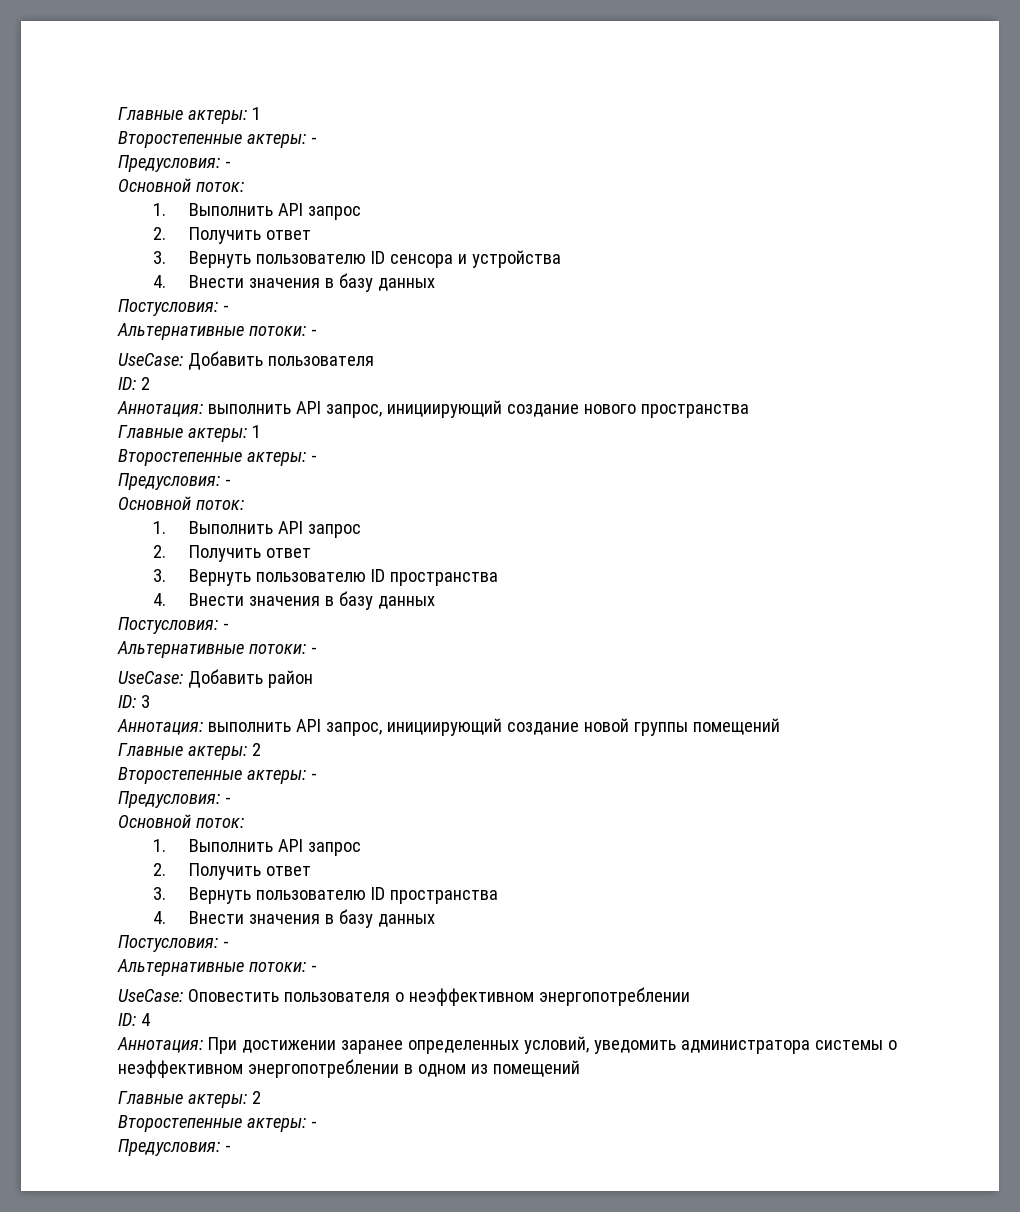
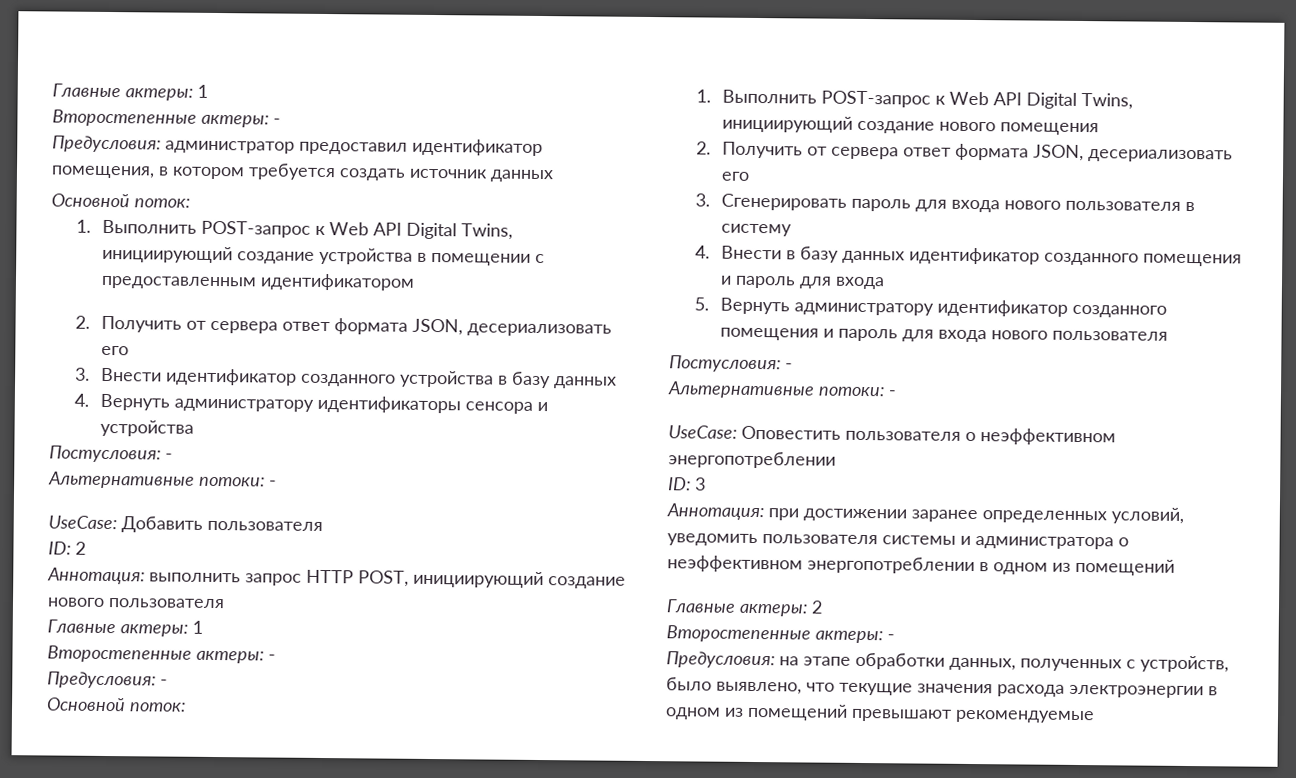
[118,107,261,124] [118,131,317,148] [118,155,231,172] [118,178,244,192] [153,203,361,220] [153,227,311,244] [153,250,561,268] [153,273,435,292] Главные актеры: 1 // Второстепенные актеры: - // Предусловия: - // Основной поток: // 1. Выполнить API запрос // 2. Получить ответ // 3. Вернуть пользователю ID сенсора и устройства // 4. Внести значения в базу данных -> [52,83,208,101] [52,109,281,128] [52,135,543,157] [51,163,554,183] [51,193,190,208] [76,219,513,240] [101,245,545,266] [100,273,415,291] [75,315,612,337] [100,345,129,356] [75,367,617,389] [74,393,548,414] [99,419,194,437] Главные актеры: 1 // Второстепенные актеры: - // Предусловия: администратор предоставил идентификатор помещения, в котором требуется создать источник данных // Основной поток: // 1. Выполнить POST-запрос к Web API Digital Twins, инициирующий создание устройства в помещении с предоставленным идентификатором // 2. Получить от сервера ответ формата JSON, десериализовать его // 3. Внести идентификатор созданного устройства в базу данных // 4. Вернуть администратору идентификаторы сенсора и устройства
[295,400,749,418] API запрос, инициирующий создание нового пространства -> [245,569,626,589] [47,597,225,609] запрос HTTP POST, инициирующий создание нового пользователя
[277,521,361,538] [153,545,311,562] [153,569,498,586] [153,591,435,610] [118,617,229,634] [117,641,317,658] [118,669,313,688] [118,695,150,708] [117,718,780,736] [118,743,261,760] [118,767,317,784] [118,791,231,808] [118,814,244,828] [153,839,361,856] [153,863,311,880] [153,887,498,904] [153,909,435,928] API запрос // 2. Получить ответ // 3. Вернуть пользователю ID пространства // 4. Внести значения в базу данных // Постусловия: - // Альтернативные потоки: - // UseCase: Добавить район // ID: 3 // Аннотация: выполнить API запрос, инициирующий создание новой группы помещений // Главные актеры: 2 // Второстепенные актеры: - // Предусловия: - // Основной поток: // 1. Выполнить API запрос // 2. Получить ответ // 3. Вернуть пользователю ID пространства // 4. Внести значения в базу данных -> [820,90,1133,110] [721,115,1099,136] [696,141,1233,163] [720,171,750,181] [695,193,1195,213] [720,223,792,237] [695,245,1242,267] [719,275,885,290] [694,297,1167,318] [719,327,1168,343] POST-запрос к Web API Digital Twins, инициирующий создание нового помещения // 2. Получить от сервера ответ формата JSON, десериализовать его // 3. Сгенерировать пароль для входа нового пользователя в систему // 4. Внести в базу данных идентификатор созданного помещения и пароль для входа // 5. Вернуть администратору идентификатор созданного помещения и пароль для входа нового пользователя
[140,1013,150,1026] [117,1037,237,1054] 4 // Аннотация: При -> [695,477,706,491] [666,503,799,521] 3 // Аннотация: при
[680,1040,883,1054] администратора системы -> [762,534,1114,550] пользователя системы и администратора
[224,1145,231,1152] - -> [779,652,1229,673] [666,677,1218,699] [665,703,1095,724] на этапе обработки данных, полученных с устройств, было выявлено, что текущие значения расхода электроэнергии в одном из помещений превышают рекомендуемые

